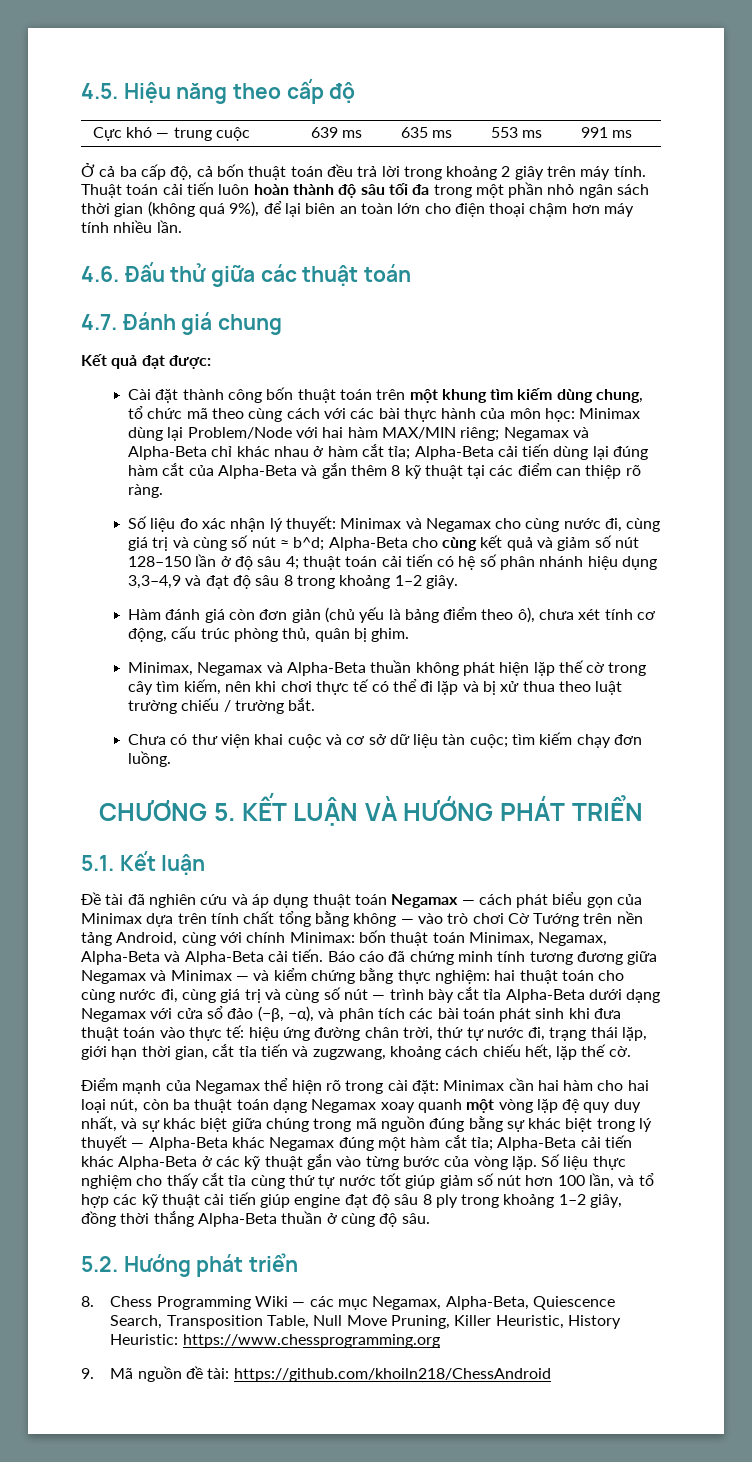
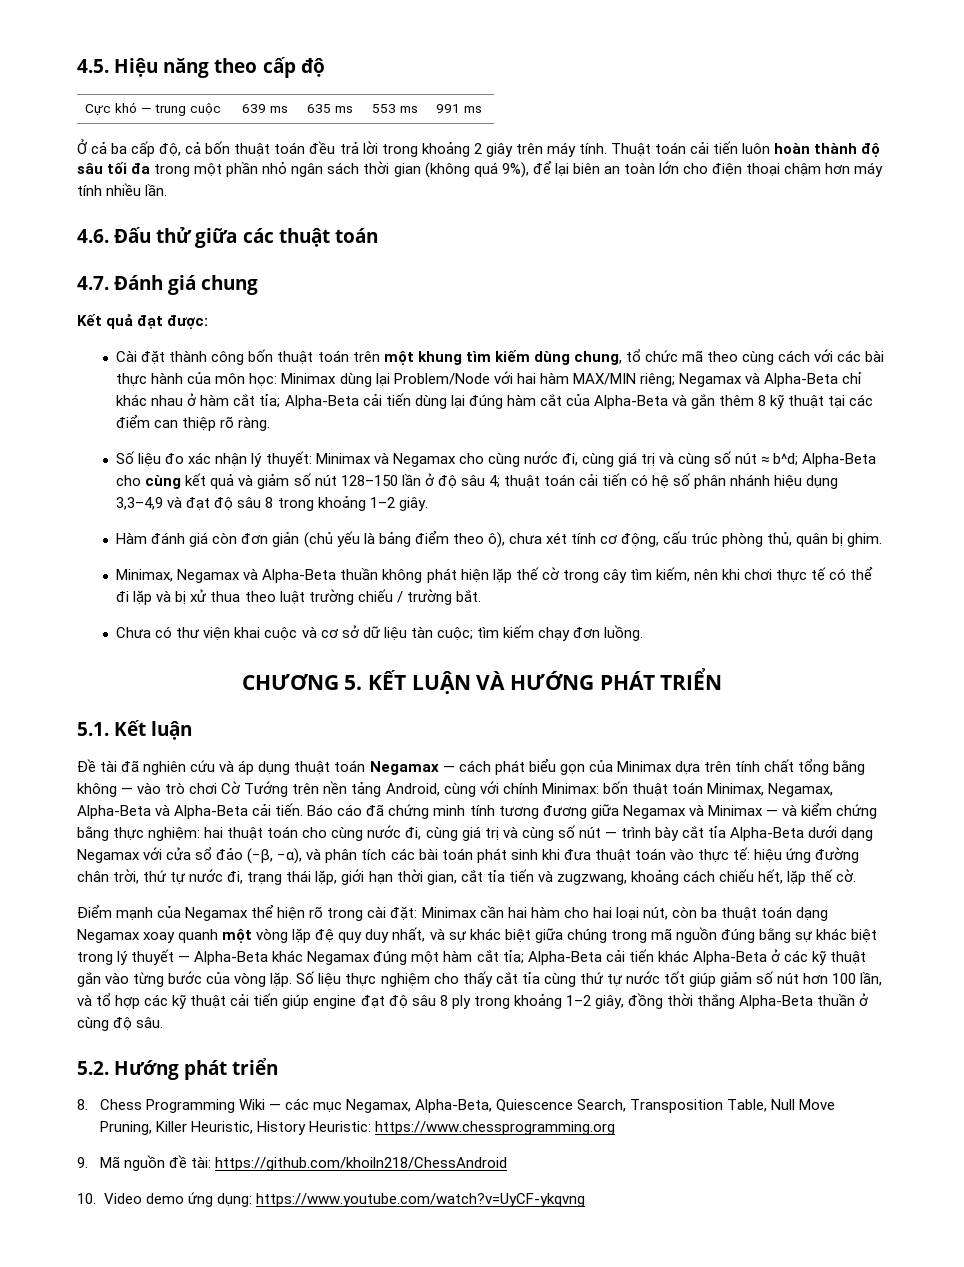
(551, 1375) none -> [77,1192,585,1207] // 10. Video demo ứng dụng: https://www.youtube.com/watch?v=UyCF-ykqvng

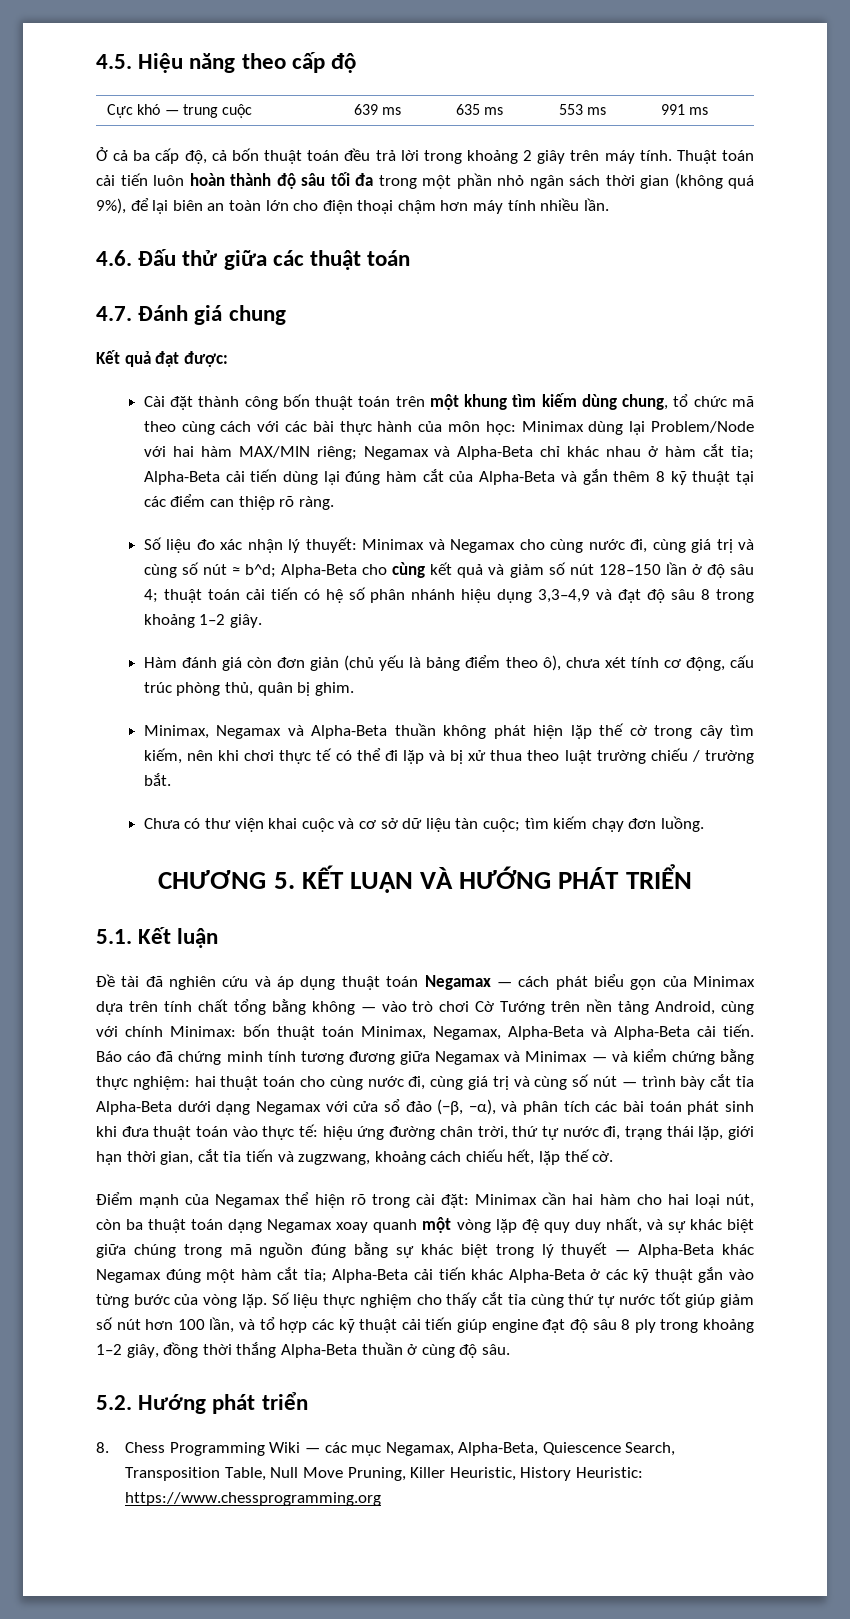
[77,1155,507,1171] [77,1192,585,1207] // 9. Mã nguồn đề tài: https://github.com/khoiln218/ChessAndroid // 10. Video demo ứng dụng: https://www.youtube.com/watch?v=UyCF-ykqvng -> (382, 1499) none

